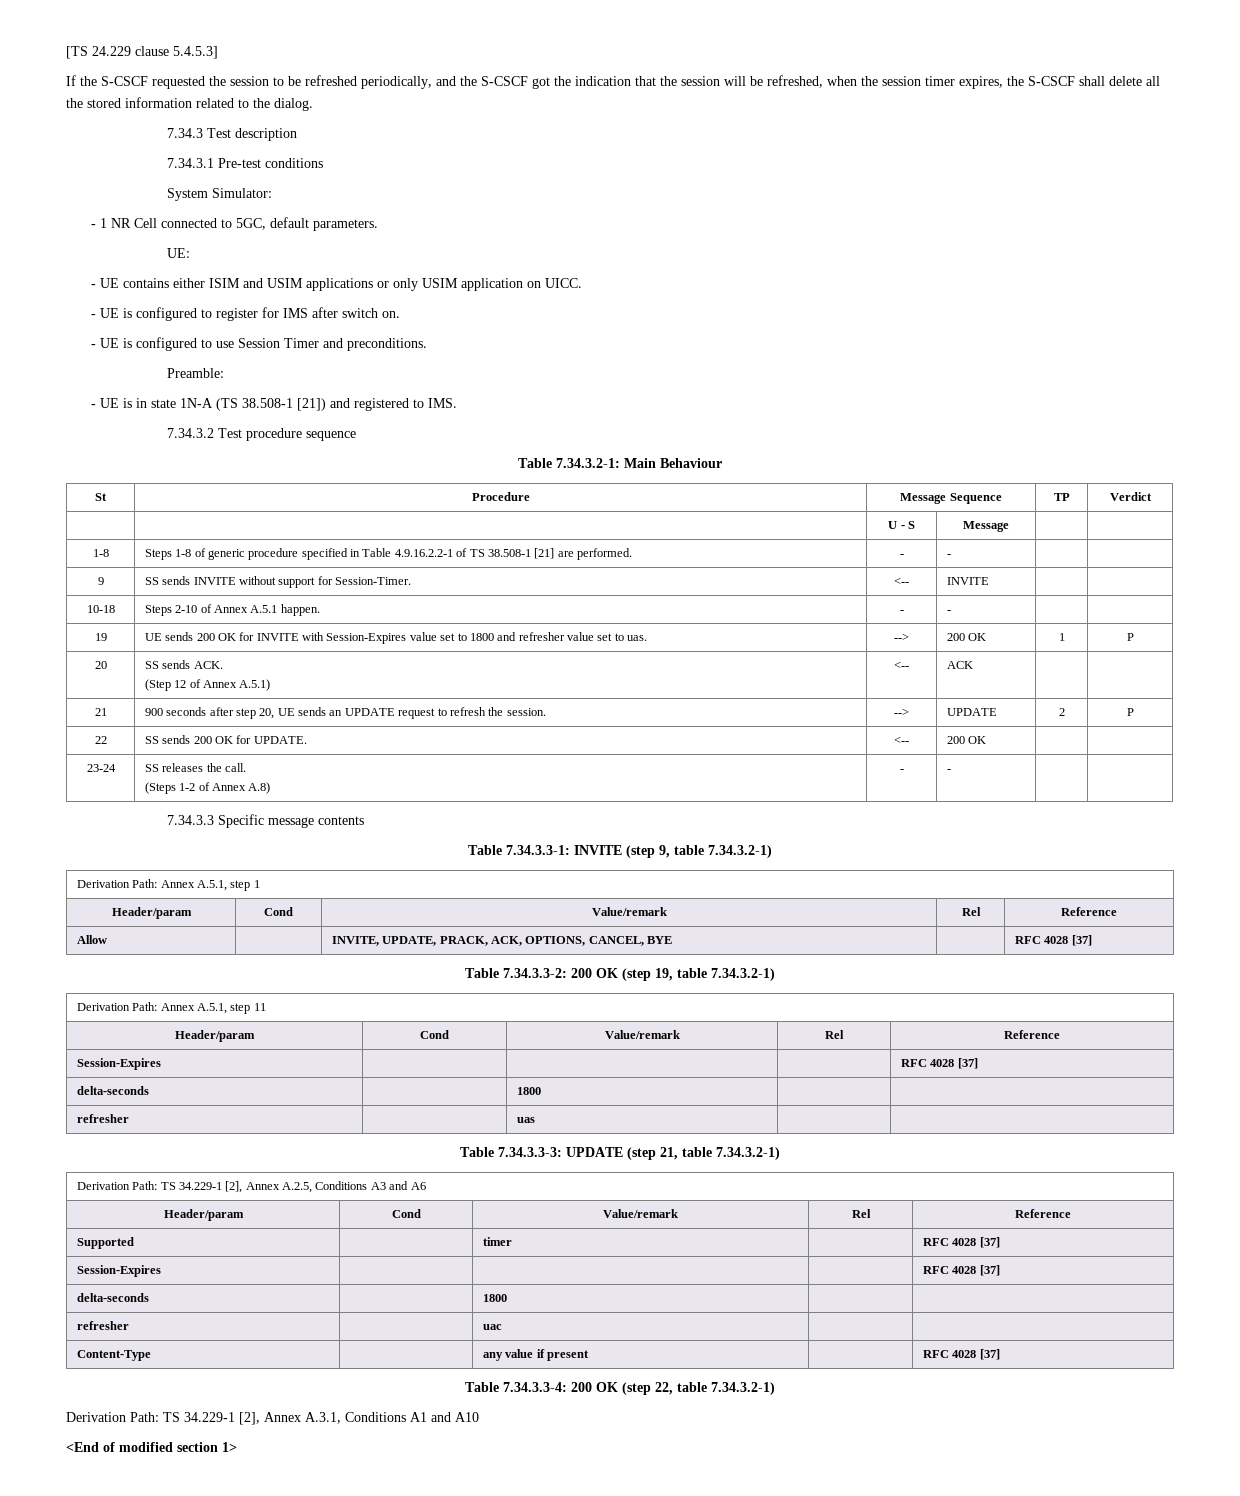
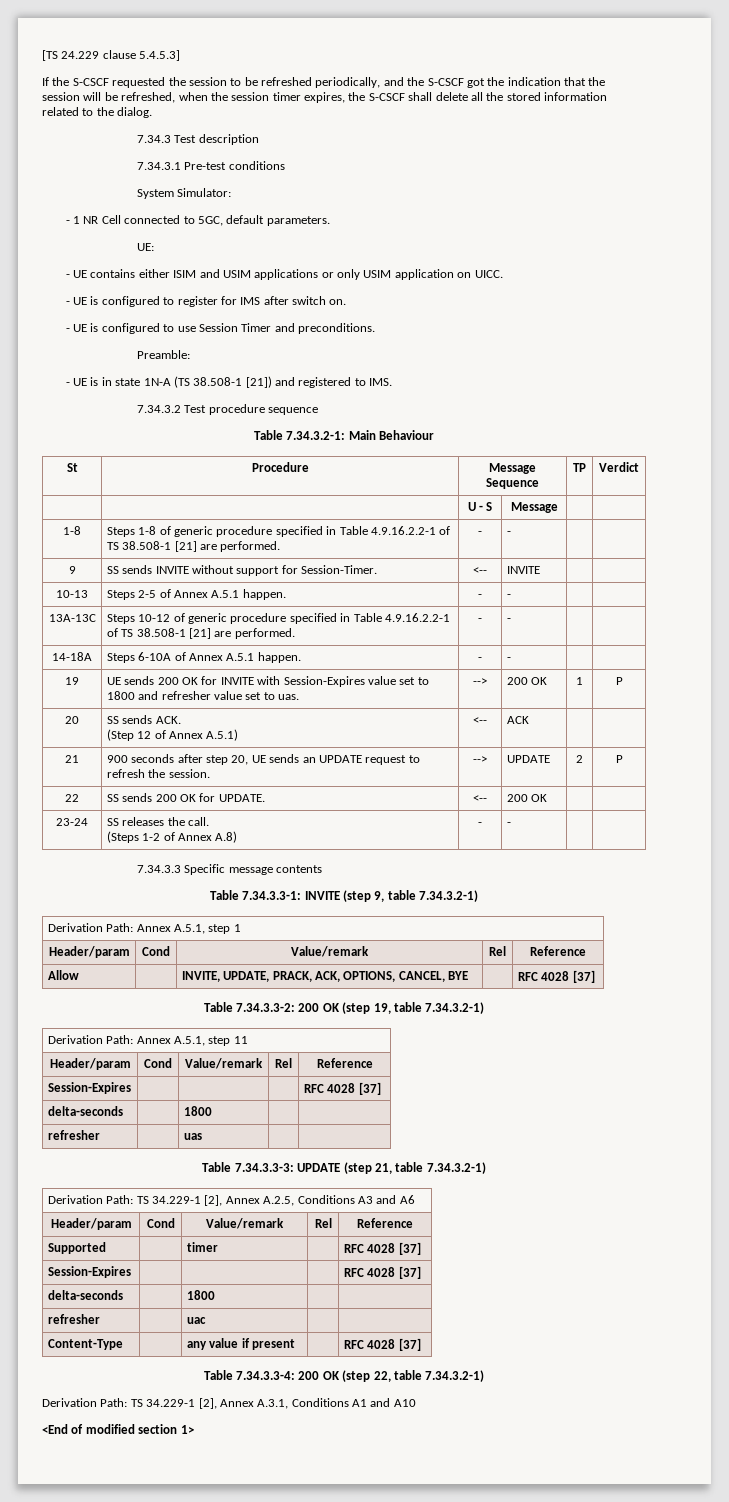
[86,605,115,613] [144,605,198,616] 10-18 | Steps 2-10 -> [56,590,88,598] [106,589,286,600] [478,594,482,598] [506,594,511,598] [48,614,96,622] [106,613,450,624] [106,628,295,639] [478,618,482,622] [506,618,511,622] [52,652,92,661] [106,652,172,663] 10-13 | Steps 2-5 of Annex A.5.1 happen. | - | - | | // 13A-13C | Steps 10-12 of generic procedure specified in Table 4.9.16.2.2-1 of TS 38.508-1 [21] are performed. | - | - | | // 14-18A | Steps 6-10A

